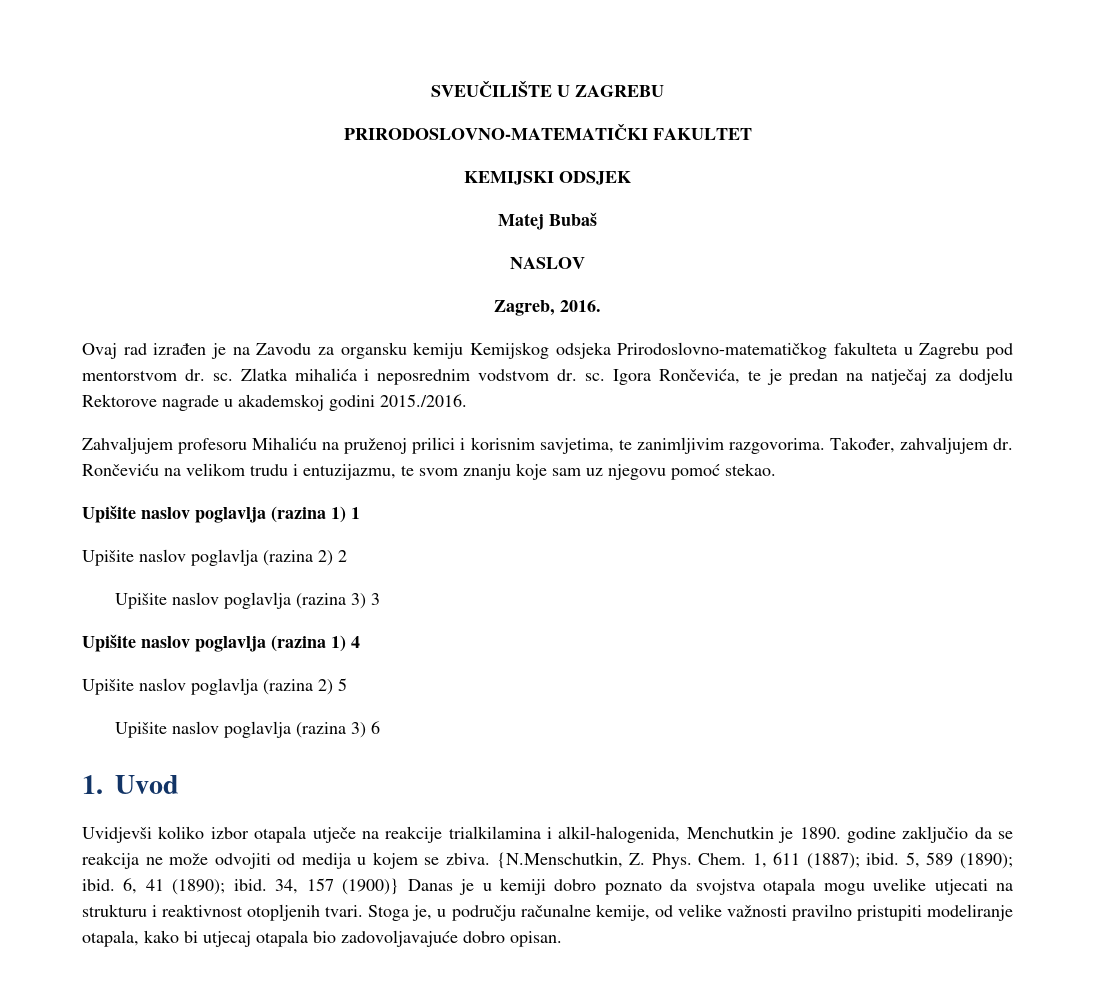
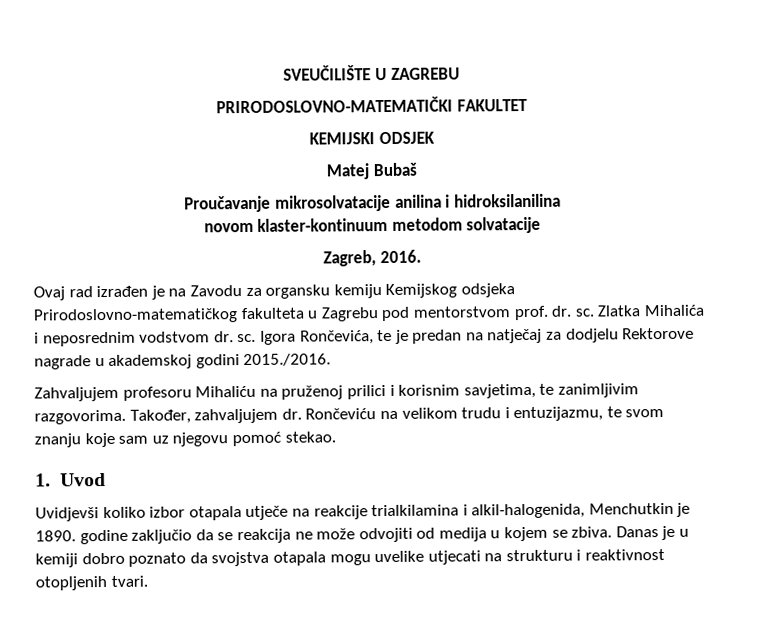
[510,257,585,269] NASLOV -> [184,193,561,213] [203,216,542,234] Proučavanje mikrosolvatacije anilina i hidroksilanilina // novom klaster-kontinuum metodom solvatacije
(177, 375) none -> [513,305,549,321] prof.
[294,368,357,381] mihalića -> [643,304,704,317] Mihalića
[82,505,360,523] [82,549,347,566] [114,592,380,609] [82,634,360,652] [82,678,347,695] [114,721,380,738] // Upišite naslov poglavlja (razina 1) 1 // Upišite naslov poglavlja (razina 2) 2 // Upišite naslov poglavlja (razina 3) 3 // Upišite naslov poglavlja (razina 1) 4 // Upišite naslov poglavlja (razina 2) 5 // Upišite naslov poglavlja (razina 3) 6 -> (336, 437) none
[496,852,1013,869] [82,878,400,895] {N.Menschutkin, Z. Phys. Chem. 1, 611 (1887); ibid. 5, 589 (1890); ibid. 6, 41 (1890); ibid. 34, 157 (1900)} -> (613, 532) none
[368,904,1013,921] [82,930,562,947] Stoga je, u području računalne kemije, od velike važnosti pravilno pristupiti modeliranje otapala, kako bi utjecaj otapala bio zadovoljavajuće dobro opisan. -> (148, 581) none

